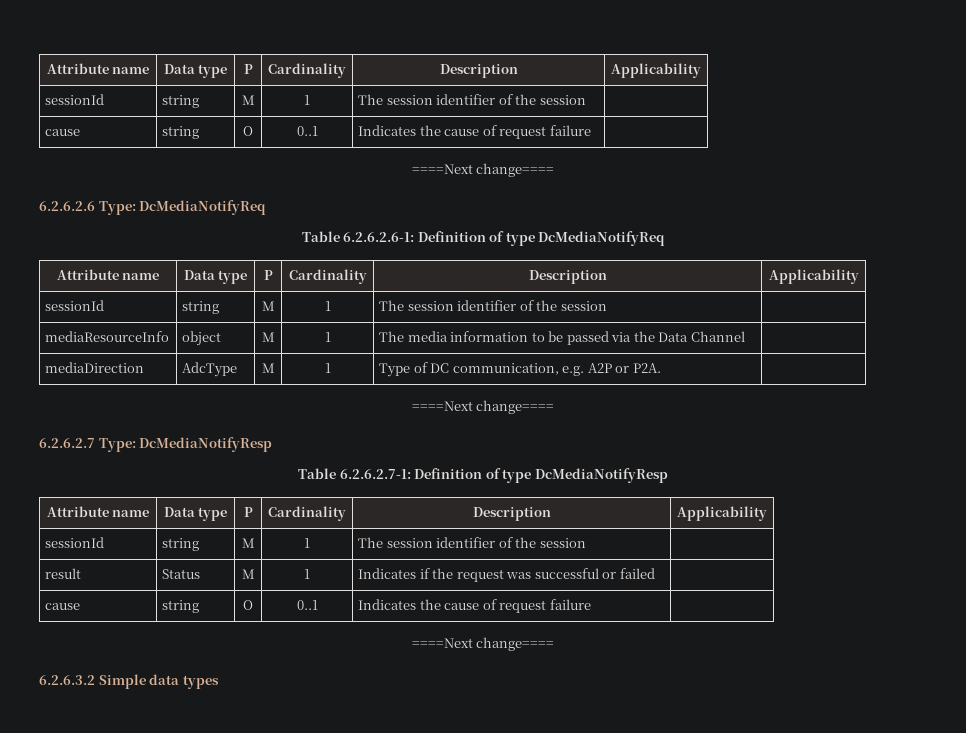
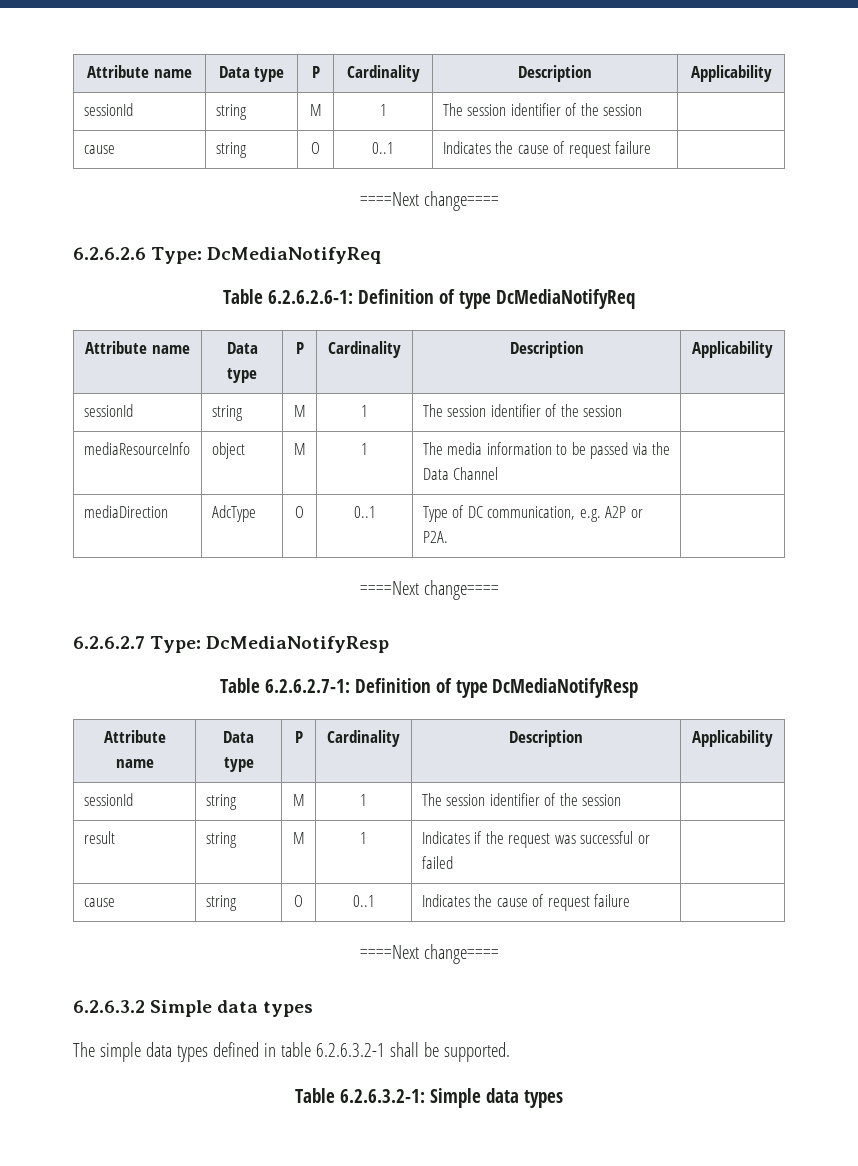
[261,363,275,373] [324,363,331,373] M | 1 -> [295,506,304,518] [353,506,376,518] O | 0..1
[162,569,201,579] Status -> [205,832,237,848] string
(219, 682) none -> [73,1042,510,1062] [295,1088,563,1108] // The simple data types defined in table 6.2.6.3.2-1 shall be supported. // Table 6.2.6.3.2-1: Simple data types

